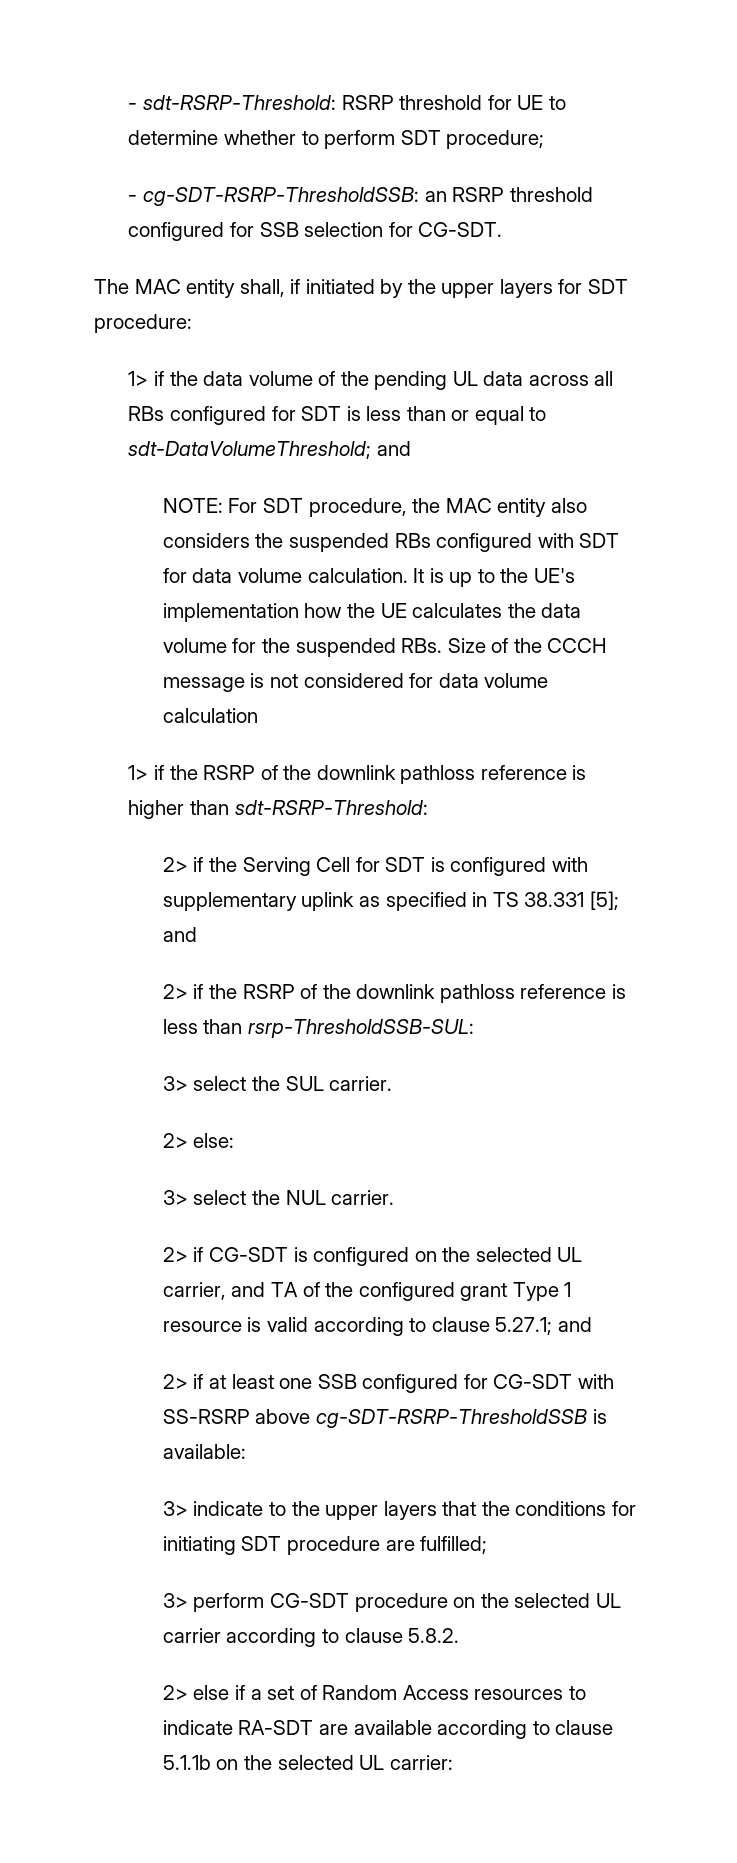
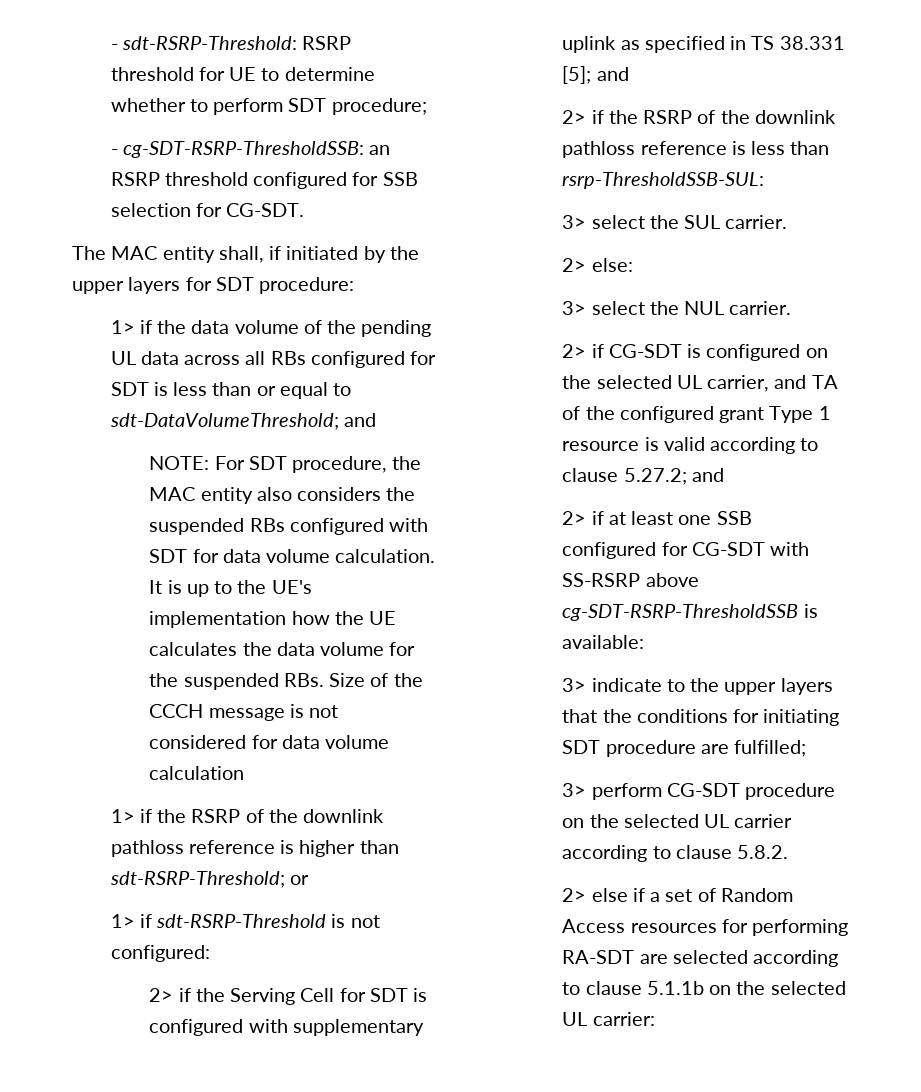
[234,800,428,815] sdt-RSRP-Threshold: -> [109,871,309,888] [110,914,380,928] [110,945,210,962] sdt-RSRP-Threshold; or // 1> if sdt-RSRP-Threshold is not configured:
[495,1317,553,1335] 5.27.1; -> [623,468,687,485] 5.27.2;
[568,1686,586,1700] [162,1720,233,1735] to indicate -> [721,919,849,936] for performing
[353,1720,432,1735] available -> [672,950,748,964] selected

